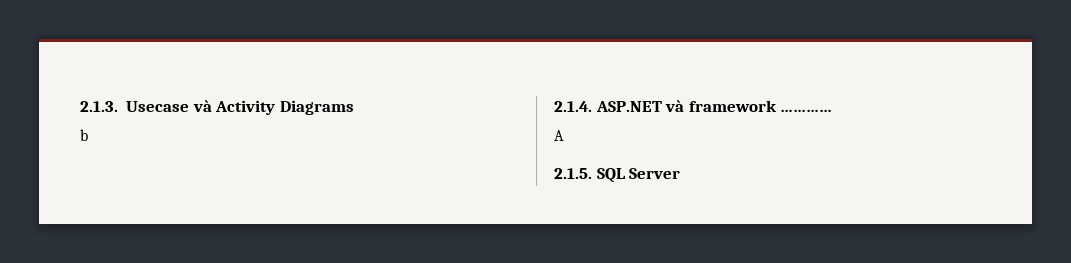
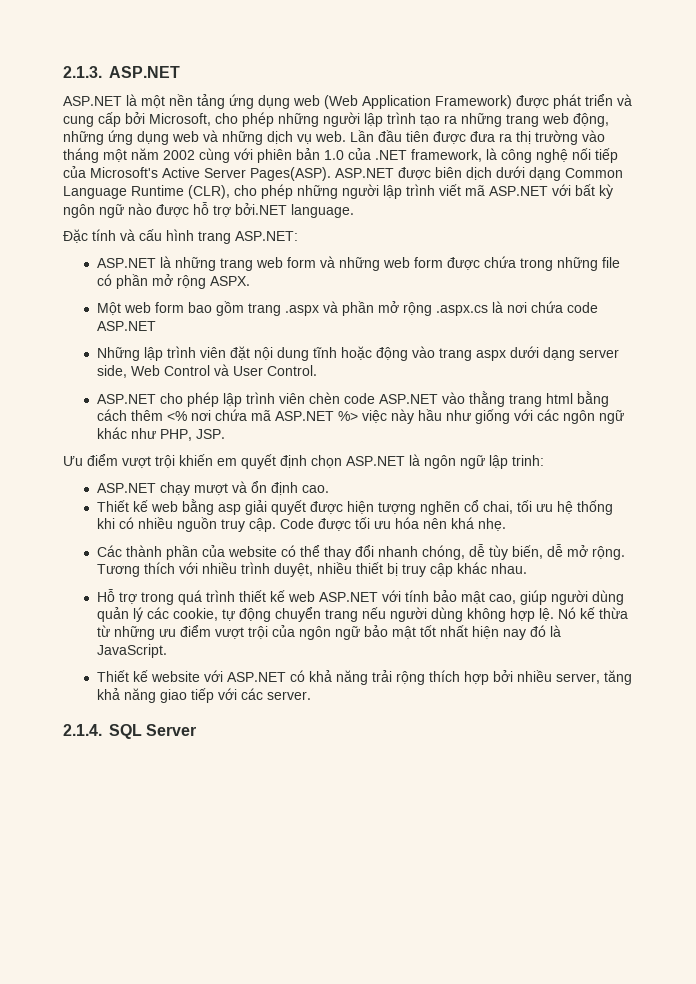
[126,100,354,115] [80,129,88,141] [554,100,833,112] [554,130,564,141] [554,168,592,179] Usecase và Activity Diagrams // b // 2.1.4. ASP.NET và framework ………… // A // 2.1.5. -> [109,66,180,78] [63,94,632,109] [63,112,609,127] [63,130,605,145] [63,148,618,163] [63,166,623,181] [63,184,613,199] [63,202,354,218] [63,229,298,244] [96,256,620,271] [96,274,250,289] [96,301,598,316] [96,321,156,331] [96,346,619,361] [96,364,317,378] [96,391,609,407] [96,409,624,424] [96,427,225,441] [63,454,544,469] [96,481,329,496] [96,499,613,515] [96,517,506,532] [96,544,625,560] [96,562,527,577] [96,589,624,605] [96,607,628,622] [96,625,561,640] [96,644,167,658] [96,670,632,685] [96,688,311,703] [63,724,102,736] ASP.NET // ASP.NET là một nền tảng ứng dụng web (Web Application Framework) được phát triển và cung cấp bởi Microsoft, cho phép những người lập trình tạo ra những trang web động, những ứng dụng web và những dịch vụ web. Lần đầu tiên được đưa ra thị trường vào tháng một năm 2002 cùng với phiên bản 1.0 của .NET framework, là công nghệ nối tiếp của Microsoft's Active Server Pages(ASP). ASP.NET được biên dịch dưới dạng Common Language Runtime (CLR), cho phép những người lập trình viết mã ASP.NET với bất kỳ ngôn ngữ nào được hỗ trợ bởi.NET language. // Đặc tính và cấu hình trang ASP.NET: // ASP.NET là những trang web form và những web form được chứa trong những file có phần mở rộng ASPX. // Một web form bao gồm trang .aspx và phần mở rộng .aspx.cs là nơi chứa code ASP.NET // Những lập trình viên đặt nội dung tĩnh hoặc động vào trang aspx dưới dạng server side, Web Control và User Control. // ASP.NET cho phép lập trình viên chèn code ASP.NET vào thằng trang html bằng cách thêm <% nơi chứa mã ASP.NET %> việc này hầu như giống với các ngôn ngữ khác như PHP, JSP. // Ưu điểm vượt trội khiến em quyết định chọn ASP.NET là ngôn ngữ lập trinh: // ASP.NET chạy mượt và ổn định cao. // Thiết kế web bằng asp giải quyết được hiện tượng nghẽn cổ chai, tối ưu hệ thống khi có nhiều nguồn truy cập. Code được tối ưu hóa nên khá nhẹ. // Các thành phần của website có thể thay đổi nhanh chóng, dễ tùy biến, dễ mở rộng. Tương thích với nhiều trình duyệt, nhiều thiết bị truy cập khác nhau. // Hỗ trợ trong quá trình thiết kế web ASP.NET với tính bảo mật cao, giúp người dùng quản lý các cookie, tự động chuyển trang nếu người dùng không hợp lệ. Nó kế thừa từ những ưu điểm vượt trội của ngôn ngữ bảo mật tốt nhất hiện nay đó là JavaScript. // Thiết kế website với ASP.NET có khả năng trải rộng thích hợp bởi nhiều server, tăng khả năng giao tiếp với các server. // 2.1.4.

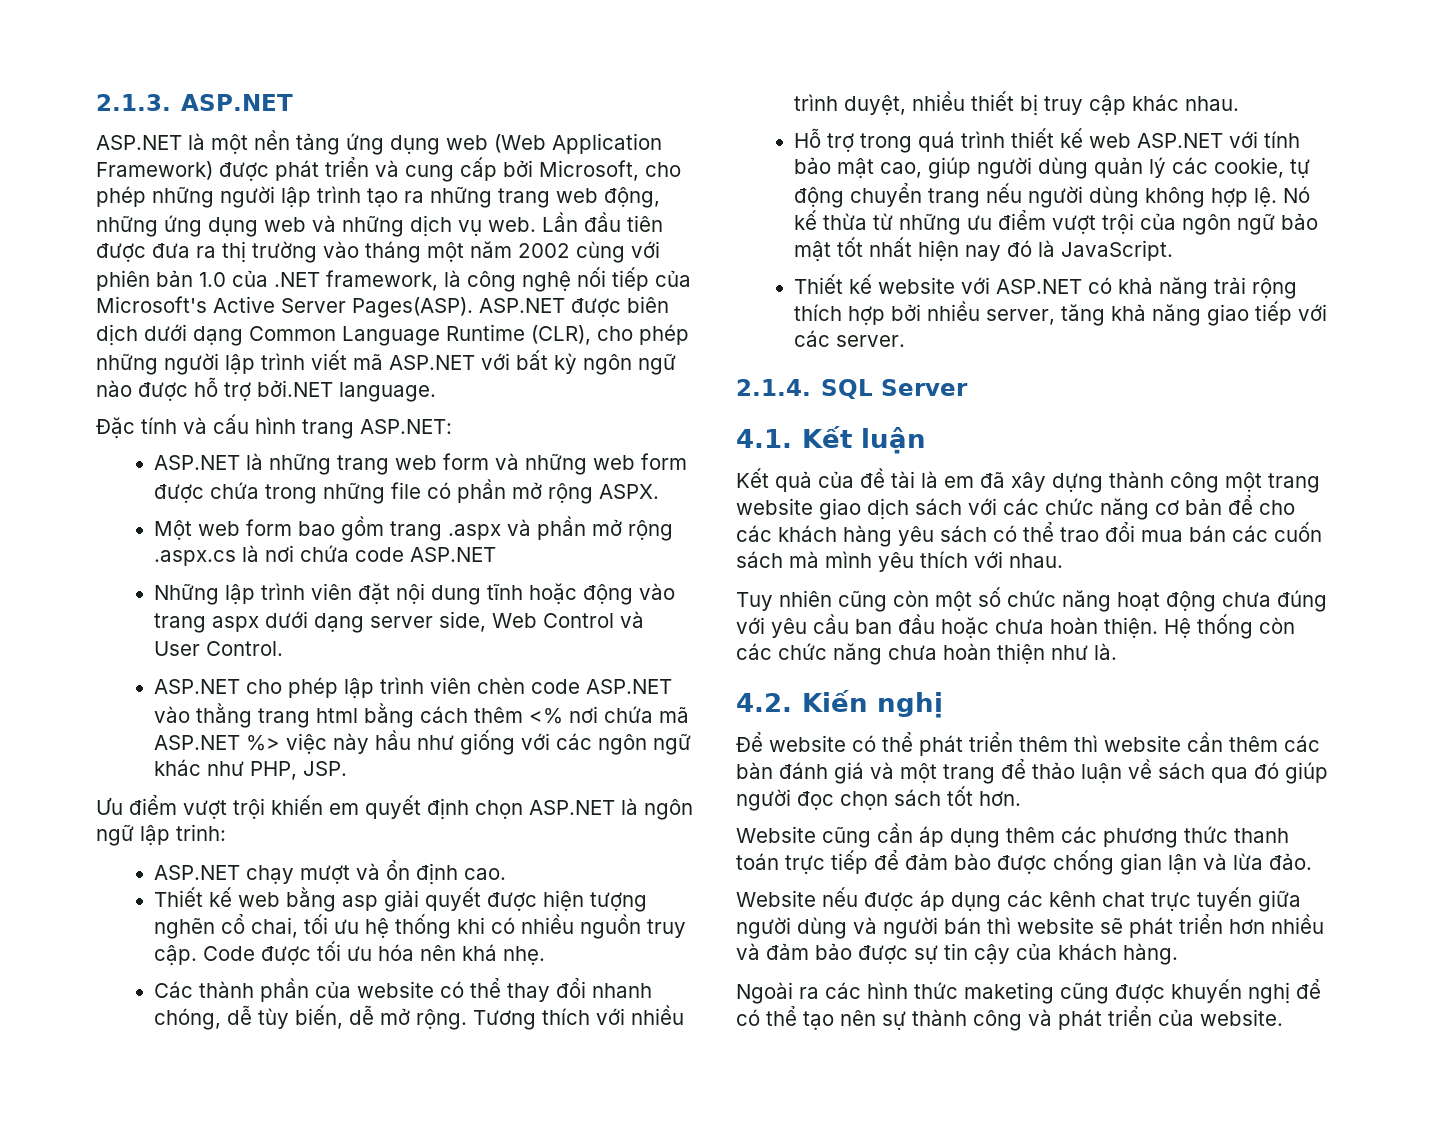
(197, 730) none -> [736,426,927,454] [736,468,1320,493] [736,495,1295,520] [736,522,1322,547] [736,551,1063,572] [736,587,1327,612] [736,614,1295,639] [736,643,1117,665] [736,690,944,718] [736,732,1320,756] [736,759,1328,784] [736,786,1021,811] [736,823,1289,848] [736,850,1312,875] [736,887,1301,912] [736,914,1324,939] [736,943,1178,965] [736,979,1321,1004] [736,1006,1283,1031] // 4.1. Kết luận // Kết quả của đề tài là em đã xây dựng thành công một trang website giao dịch sách với các chức năng cơ bản để cho các khách hàng yêu sách có thể trao đổi mua bán các cuốn sách mà mình yêu thích với nhau. // Tuy nhiên cũng còn một số chức năng hoạt động chưa đúng với yêu cầu ban đầu hoặc chưa hoàn thiện. Hệ thống còn các chức năng chưa hoàn thiện như là. // 4.2. Kiến nghị // Để website có thể phát triển thêm thì website cần thêm các bàn đánh giá và một trang để thảo luận về sách qua đó giúp người đọc chọn sách tốt hơn. // Website cũng cần áp dụng thêm các phương thức thanh toán trực tiếp để đảm bào được chống gian lận và lừa đảo. // Website nếu được áp dụng các kênh chat trực tuyến giữa người dùng và người bán thì website sẽ phát triển hơn nhiều và đảm bảo được sự tin cậy của khách hàng. // Ngoài ra các hình thức maketing cũng được khuyến nghị để có thể tạo nên sự thành công và phát triển của website.

